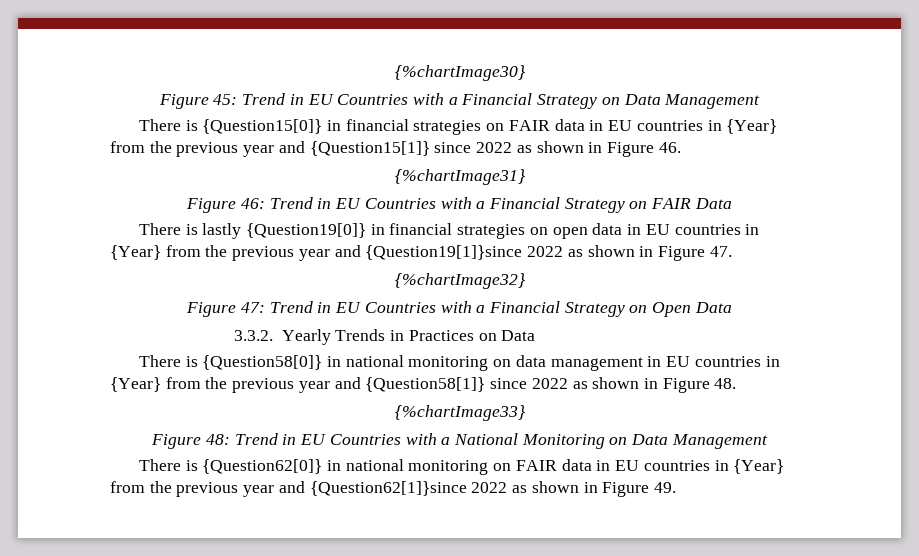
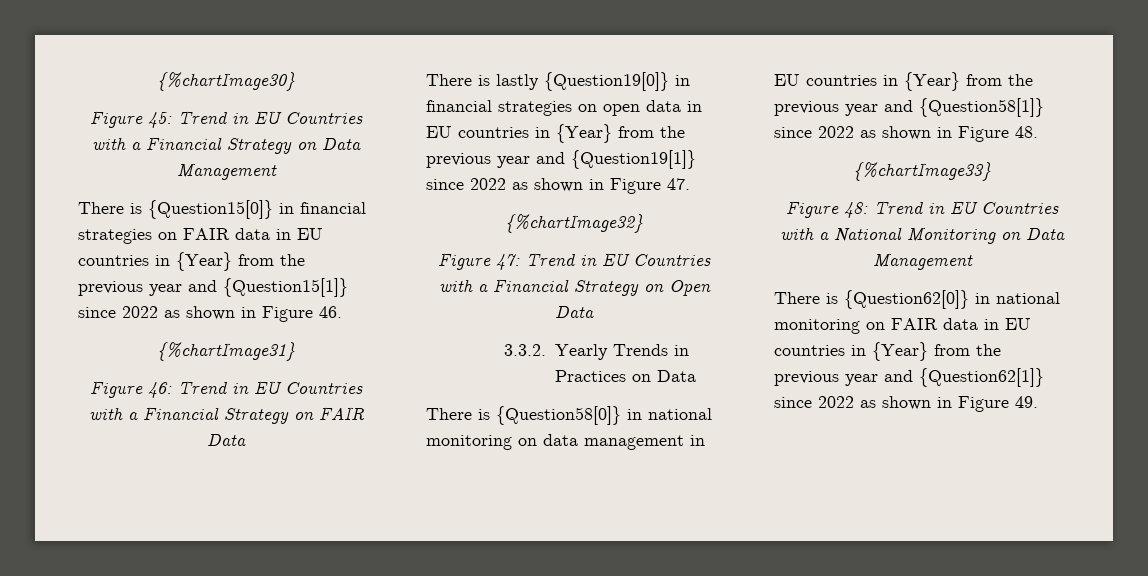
[365,245,523,260] {Question19[1]}since -> [571,150,696,169] [426,179,464,190] {Question19[1]} since
[309,481,467,496] {Question62[1]}since -> [919,368,1044,387] [774,397,812,408] {Question62[1]} since

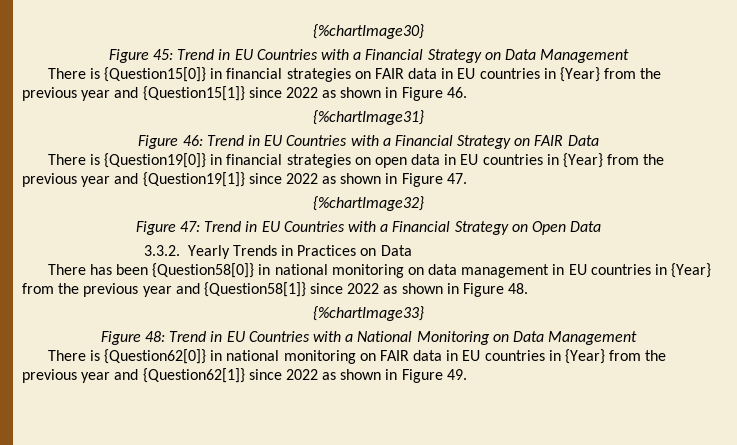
[496,74,539,90] lastly -> (100, 159) none
[478,409,490,420] is -> [89,264,148,275] has been

